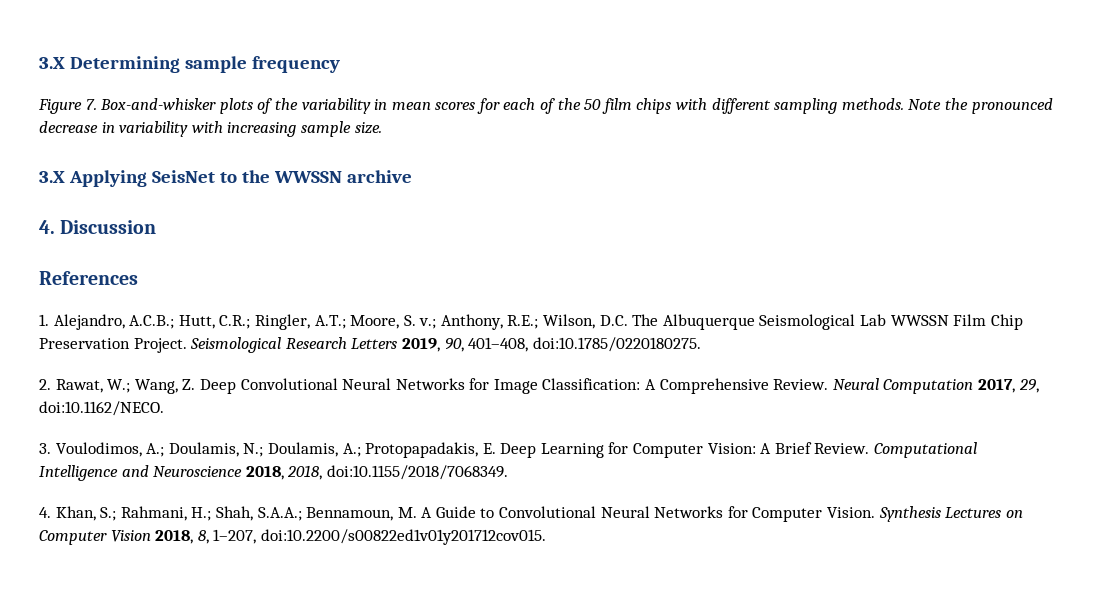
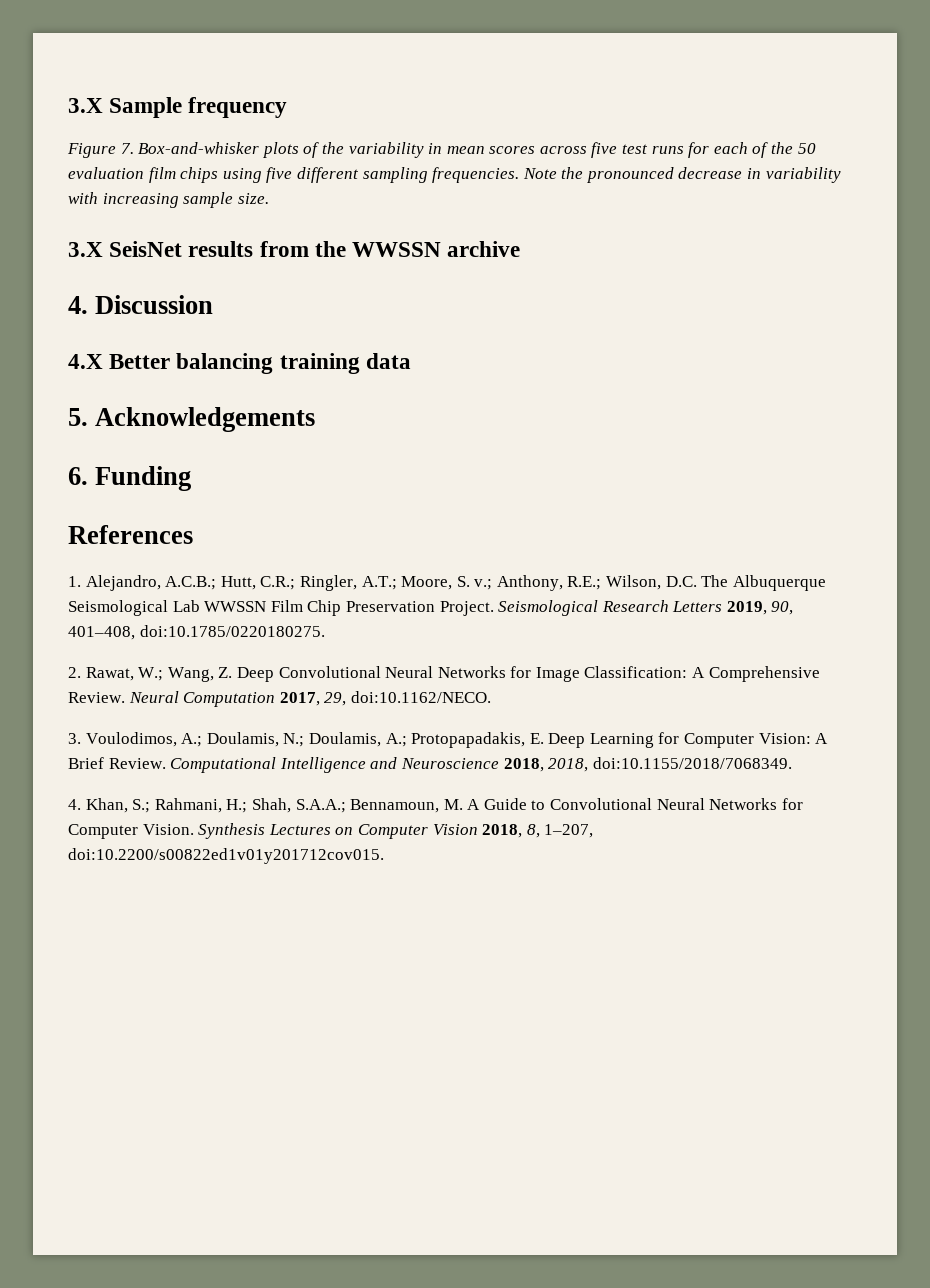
[39,56,247,73] 3.X Determining sample -> [68,97,183,118] 3.X Sample
(476, 106) none -> [539,142,684,158] across five test runs
(602, 104) none -> [68,167,144,179] evaluation
[676,98,708,110] with -> [222,167,293,183] using five
[841,98,904,110] methods. -> [432,167,520,183] frequencies.
[68,170,237,187] Applying SeisNet to -> [109,241,309,257] SeisNet results from
(157, 227) none -> [68,353,411,374] [68,407,316,432] [68,466,192,491] // 4.X Better balancing training data // 5. Acknowledgements // 6. Funding

